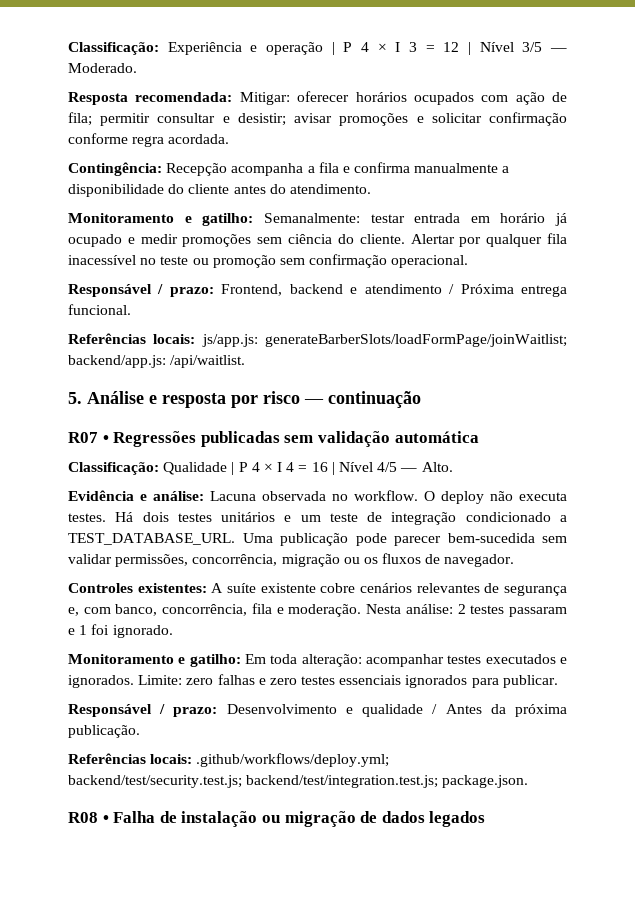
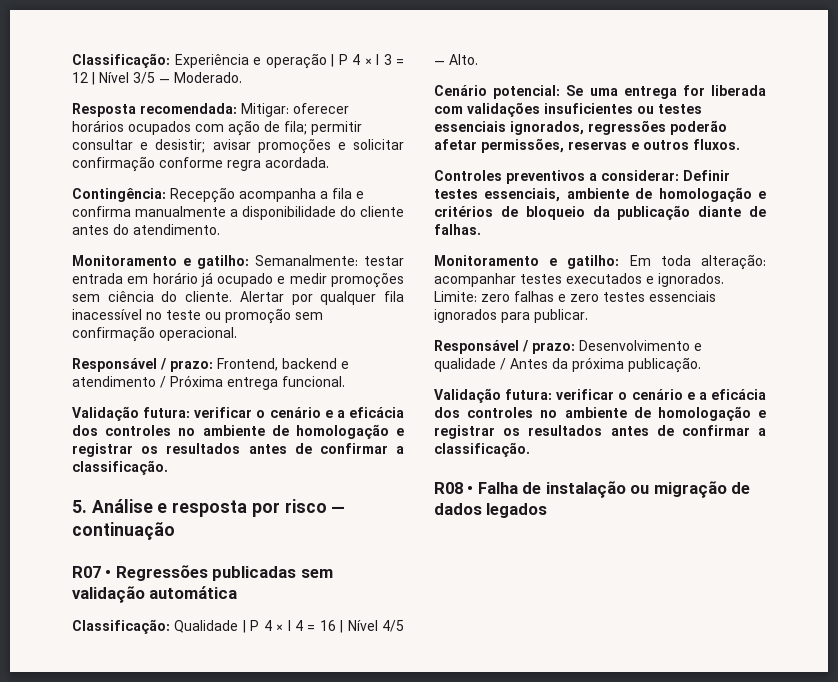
[68,333,567,347] [68,355,246,368] Referências locais: js/app.js: generateBarberSlots/loadFormPage/joinWaitlist; backend/app.js: /api/waitlist. -> [72,406,404,421] [72,424,404,439] [72,443,404,457] [72,460,168,475] Validação futura: verificar o cenário e a eficácia dos controles no ambiente de homologação e registrar os resultados antes de confirmar a classificação.
[68,490,567,504] [68,512,567,525] [68,533,567,546] [68,553,515,567] [68,583,567,596] [68,603,568,617] [68,624,173,638] Evidência e análise: Lacuna observada no workflow. O deploy não executa testes. Há dois testes unitários e um teste de integração condicionado a TEST_DATABASE_URL. Uma publicação pode parecer bem-sucedida sem validar permissões, concorrência, migração ou os fluxos de navegador. // Controles existentes: A suíte existente cobre cenários relevantes de segurança e, com banco, concorrência, fila e moderação. Nesta análise: 2 testes passaram e 1 foi ignorado. -> [434,85,766,99] [434,102,702,117] [434,120,727,135] [434,138,740,153] [434,170,730,184] [434,187,766,202] [434,205,766,220] [434,224,481,235] Cenário potencial: Se uma entrega for liberada com validações insuficientes ou testes essenciais ignorados, regressões poderão afetar permissões, reservas e outros fluxos. // Controles preventivos a considerar: Definir testes essenciais, ambiente de homologação e critérios de bloqueio da publicação diante de falhas.
[68,753,390,767] [68,775,529,788] Referências locais: .github/workflows/deploy.yml; backend/test/security.test.js; backend/test/integration.test.js; package.json. -> [434,388,766,403] [434,406,766,421] [434,425,766,439] [434,442,530,457] Validação futura: verificar o cenário e a eficácia dos controles no ambiente de homologação e registrar os resultados antes de confirmar a classificação.

